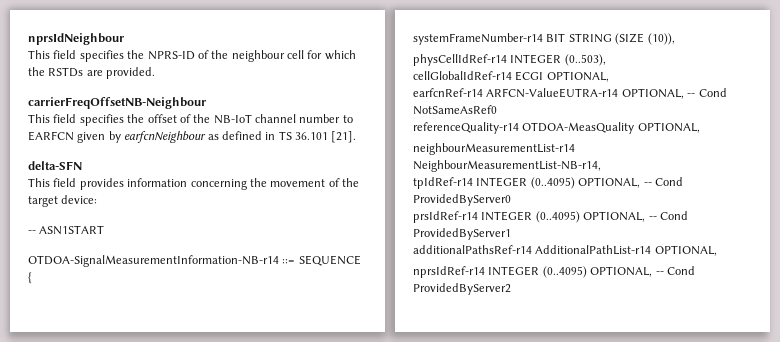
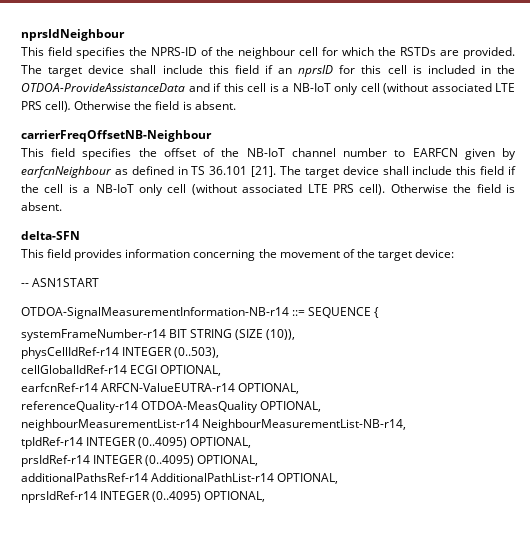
(156, 73) none -> [21,65,515,77] [21,83,515,95] [21,101,236,112] The target device shall include this field if an nprsID for this cell is included in the OTDOA-ProvideAssistanceData and if this cell is a NB-IoT only cell (without associated LTE PRS cell). Otherwise the field is absent.
(357, 137) none -> [280,166,516,178] [21,184,515,196] [21,202,62,211] The target device shall include this field if the cell is a NB-IoT only cell (without associated LTE PRS cell). Otherwise the field is absent.
[687,88,727,97] [413,105,497,115] -- Cond NotSameAsRef0 -> (300, 388) none
[643,177,683,186] [413,194,511,206] -- Cond ProvidedByServer0 -> (252, 442) none
[648,211,688,220] [413,228,511,240] -- Cond ProvidedByServer1 -> (259, 460) none
[655,266,695,275] [413,283,511,295] -- Cond ProvidedByServer2 -> (266, 496) none

